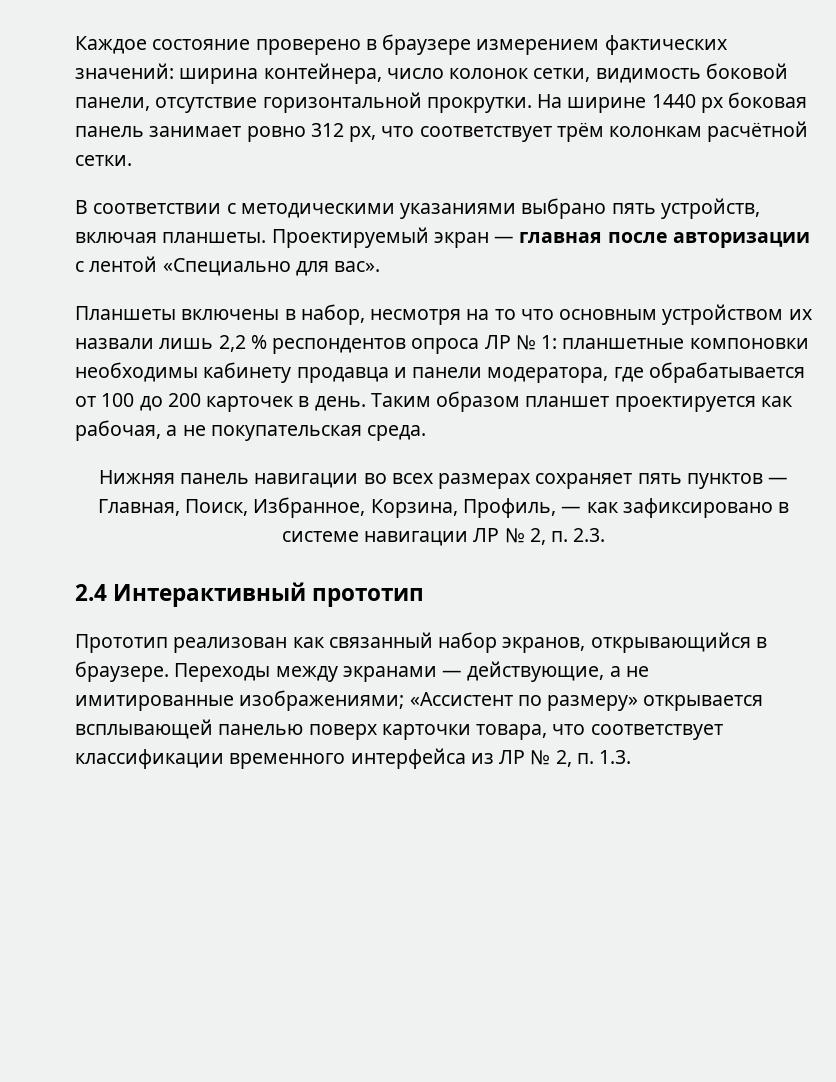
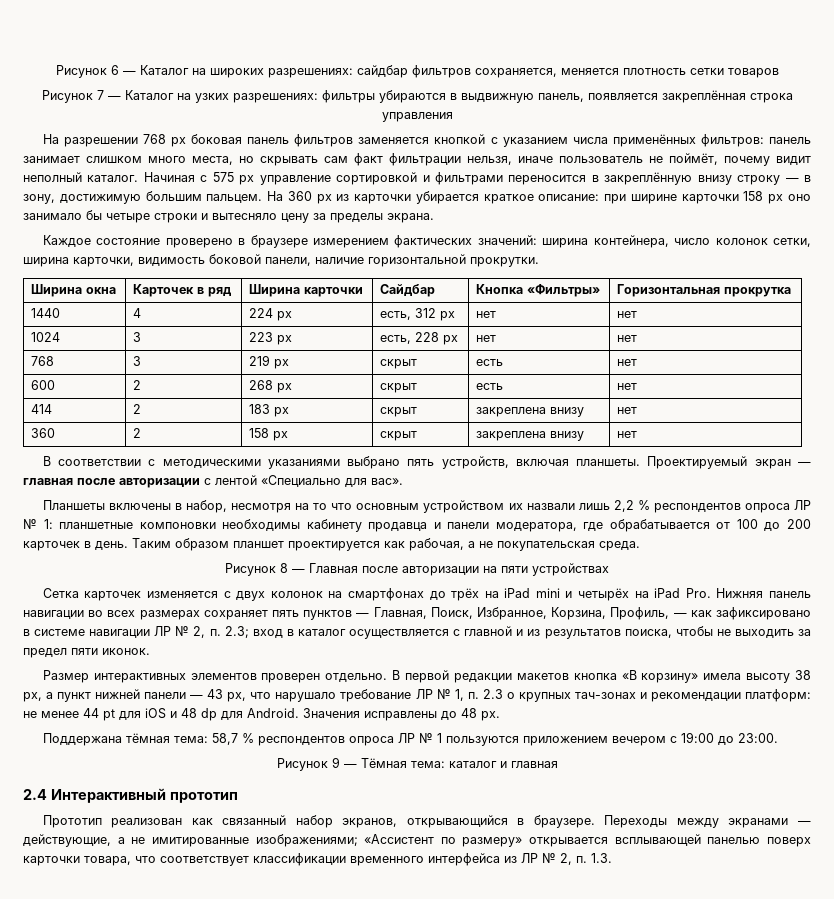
(75, 45) none -> [55,65,779,78] [41,90,793,103] [381,112,453,122] [42,134,812,147] [23,153,811,166] [23,172,811,185] [23,191,811,204] [23,210,434,223] Рисунок 6 — Каталог на широких разрешениях: сайдбар фильтров сохраняется, меняется плотность сетки товаров // Рисунок 7 — Каталог на узких разрешениях: фильтры убираются в выдвижную панель, появляется закреплённая строка управления // На разрешении 768 px боковая панель фильтров заменяется кнопкой с указанием числа применённых фильтров: панель занимает слишком много места, но скрывать сам факт фильтрации нельзя, иначе пользователь не поймёт, почему видит неполный каталог. Начиная с 575 px управление сортировкой и фильтрами переносится в закреплённую внизу строку — в зону, достижимую большим пальцем. На 360 px из карточки убирается краткое описание: при ширине карточки 158 px оно занимало бы четыре строки и вытесняло цену за пределы экрана. //
(591, 75) none -> [23,257,134,267] ширина карточки,
[155,97,258,113] отсутствие -> [315,257,364,264] наличие
[537,94,647,113] На ширине -> [31,284,117,297] [133,284,232,297] [249,284,364,297] [380,284,436,297] [476,284,601,297] [617,284,792,297] // Ширина окна | Карточек в ряд | Ширина карточки | Сайдбар | Кнопка «Фильтры» | Горизонтальная прокрутка //
[700,92,808,113] [75,121,809,142] [75,155,132,166] px боковая панель занимает ровно 312 px, что соответствует трём колонкам расчётной сетки. -> [133,308,142,318] [249,308,293,321] [380,308,456,321] [476,311,497,318] [617,311,638,318] [31,332,61,342] [133,332,142,342] [249,332,293,345] [380,332,459,345] [476,335,497,342] [617,335,638,342] [31,356,55,366] [133,356,142,366] [249,355,290,369] [380,359,418,369] [476,359,504,366] [617,359,638,366] [31,380,56,390] [133,380,142,390] [249,380,293,393] [380,383,418,393] [476,383,504,390] [617,383,638,390] [31,404,53,414] [133,404,142,414] [249,404,290,417] [380,407,418,417] [476,407,585,417] [617,407,638,414] [31,428,56,438] [133,428,142,438] [249,428,289,441] [380,431,418,441] [476,431,585,441] [617,431,638,438] | 4 | 224 px | есть, 312 px | нет | нет // 1024 | 3 | 223 px | есть, 228 px | нет | нет // 768 | 3 | 219 px | скрыт | есть | нет // 600 | 2 | 268 px | скрыт | есть | нет // 414 | 2 | 183 px | скрыт | закреплена внизу | нет // 360 | 2 | 158 px | скрыт | закреплена внизу | нет
(427, 433) none -> [225,563,609,576] [42,588,711,601] Рисунок 8 — Главная после авторизации на пяти устройствах // Сетка карточек изменяется с двух колонок на смартфонах до трёх на iPad mini и четырёх на iPad Pro.
[573,528,606,542] 2.3. -> [224,626,811,639] [23,648,150,658] [42,670,811,683] [23,689,811,702] [23,708,500,721] [42,732,778,746] [276,757,558,771] 2.3; вход в каталог осуществляется с главной и из результатов поиска, чтобы не выходить за предел пяти иконок. // Размер интерактивных элементов проверен отдельно. В первой редакции макетов кнопка «В корзину» имела высоту 38 px, а пункт нижней панели — 43 px, что нарушало требование ЛР № 1, п. 2.3 о крупных тач-зонах и рекомендации платформ: не менее 44 pt для iOS и 48 dp для Android. Значения исправлены до 48 px. // Поддержана тёмная тема: 58,7 % респондентов опроса ЛР № 1 пользуются приложением вечером с 19:00 до 23:00. // Рисунок 9 — Тёмная тема: каталог и главная

